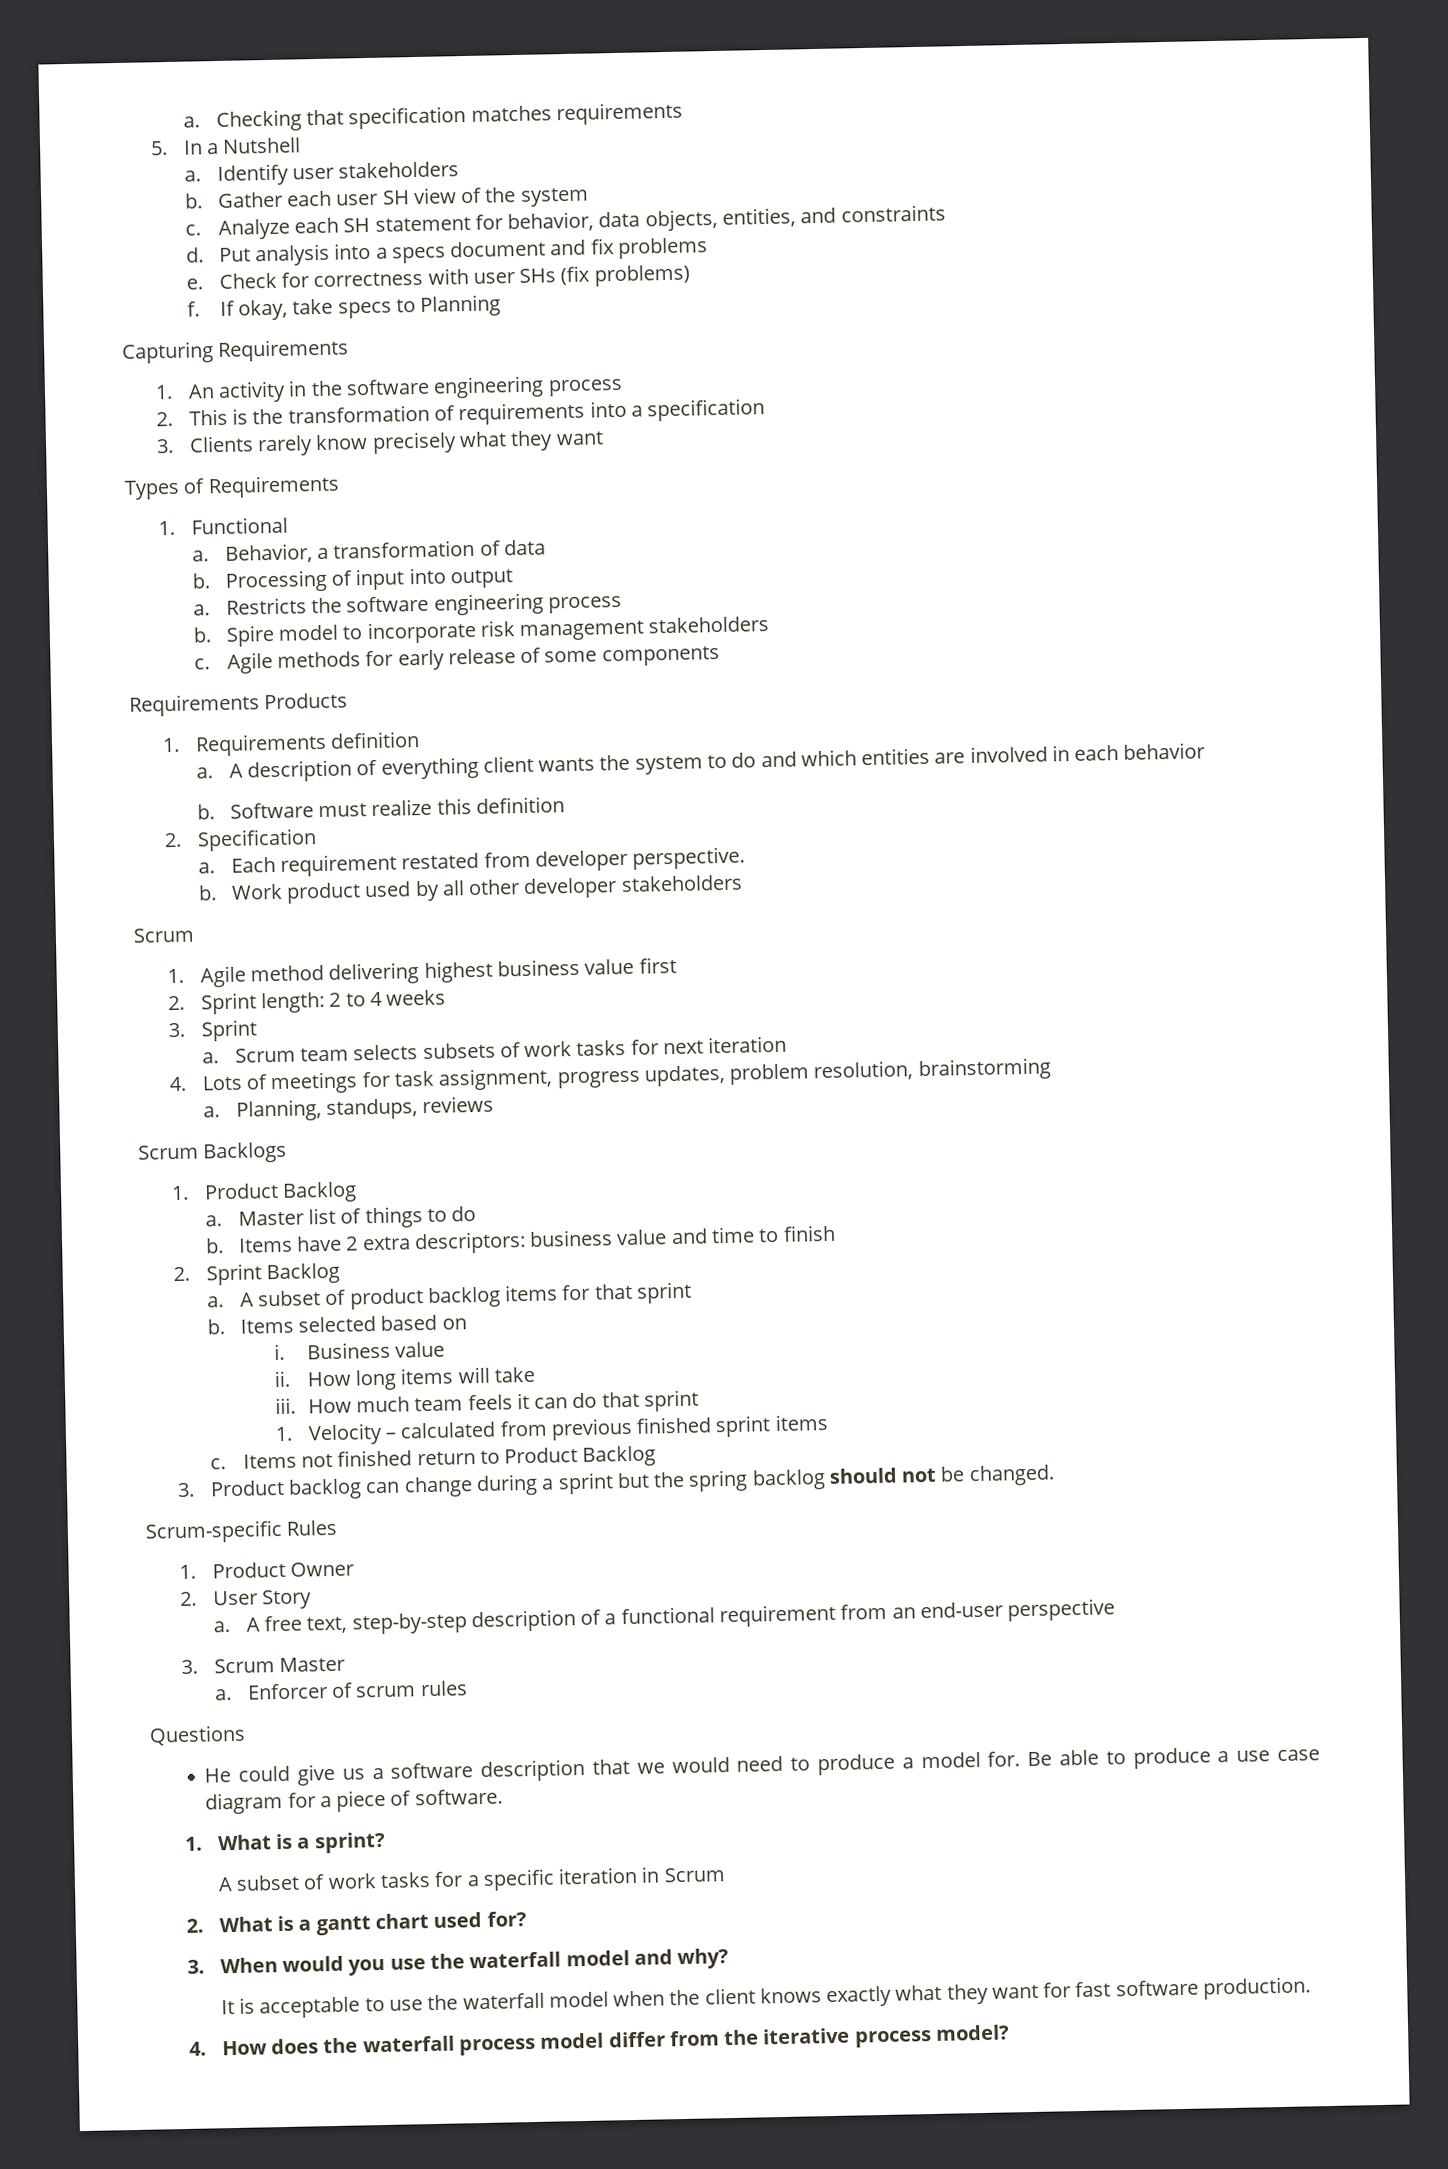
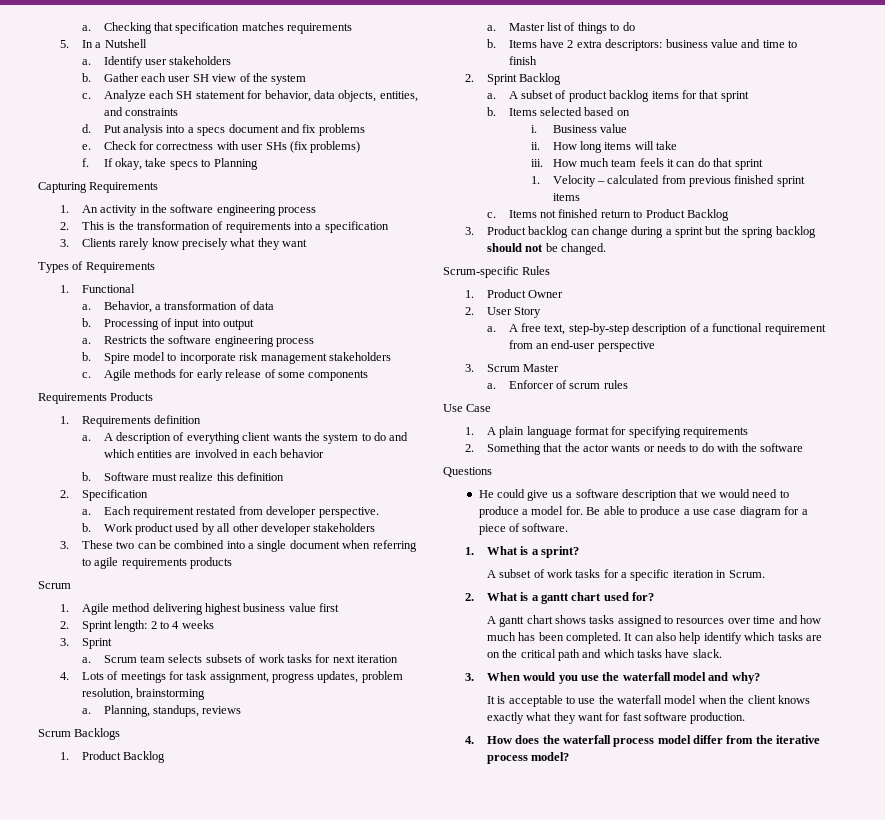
(743, 883) none -> [59,540,417,552] [81,557,232,569] // 3. These two can be combined into a single document when referring to agile requirements products
(468, 1688) none -> [443,404,492,412] [464,426,749,438] [464,443,803,455] // Use Case // 1. A plain language format for specifying requirements // 2. Something that the actor wants or needs to do with the software
[663,1867,725,1883] Scrum -> [728,570,765,578] Scrum.
(527, 1919) none -> [486,615,821,627] [486,632,822,644] [486,649,722,661] // A gantt chart shows tasks assigned to resources over time and how much has been completed. It can also help identify which tasks are on the critical path and which tasks have slack.

